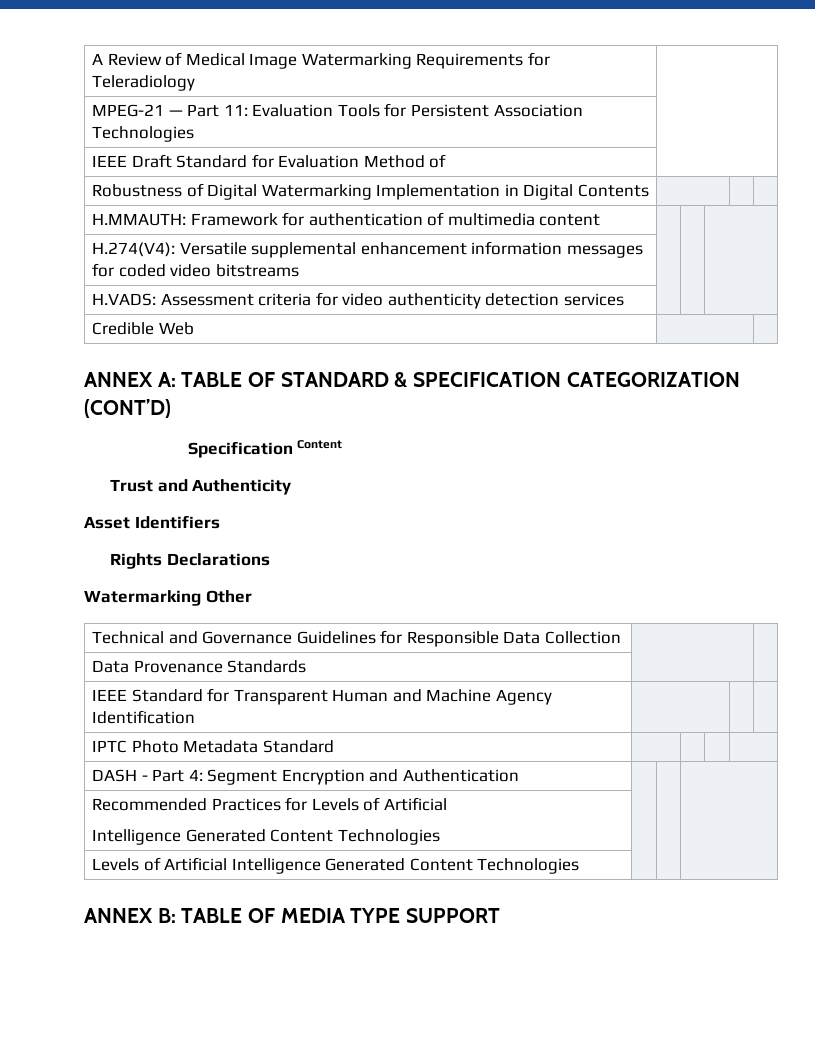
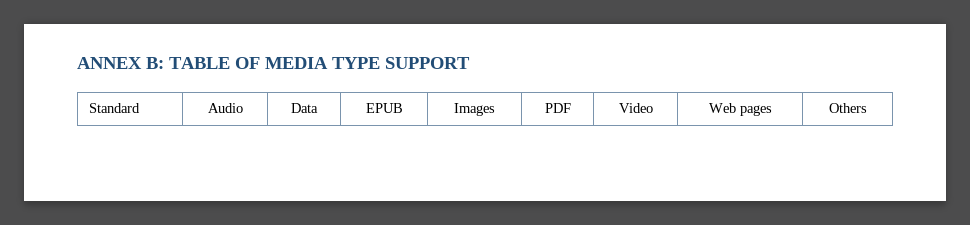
[91,52,551,69] [91,75,195,91] [91,103,583,117] [91,126,194,142] [91,154,447,168] [91,183,650,200] [91,212,601,226] [91,241,643,258] [91,263,299,277] [91,292,625,309] [91,322,194,335] [84,372,740,387] [84,399,171,418] [187,440,343,458] [109,479,292,495] [84,515,220,529] [109,553,270,569] [84,590,252,606] [91,630,622,647] [91,660,307,673] [91,688,553,705] [91,710,195,724] [91,740,334,753] [91,769,520,785] [91,797,447,811] [91,829,440,845] [91,857,580,874] A Review of Medical Image Watermarking Requirements for Teleradiology | // MPEG-21 — Part 11: Evaluation Tools for Persistent Association Technologies | // IEEE Draft Standard for Evaluation Method of | // Robustness of Digital Watermarking Implementation in Digital Contents | | | // H.MMAUTH: Framework for authentication of multimedia content | | | // H.274(V4): Versatile supplemental enhancement information messages for coded video bitstreams | | | // H.VADS: Assessment criteria for video authenticity detection services | | | // Credible Web | | // ANNEX A: TABLE OF STANDARD & SPECIFICATION CATEGORIZATION (CONT’D) // Specification Content // Trust and Authenticity // Asset Identifiers // Rights Declarations // Watermarking Other // Technical and Governance Guidelines for Responsible Data Collection | | // Data Provenance Standards | | // IEEE Standard for Transparent Human and Machine Agency Identification | | | // IPTC Photo Metadata Standard | | | | // DASH - Part 4: Segment Encryption and Authentication | | | // Recommended Practices for Levels of Artificial // Intelligence Generated Content Technologies | | | // Levels of Artificial Intelligence Generated Content Technologies | | | // -> (77, 63) none
(501, 915) none -> [89,103,141,113] [207,103,243,113] [291,103,318,113] [365,103,403,113] [454,103,495,116] [544,103,571,113] [618,103,653,113] [708,103,772,116] [828,103,867,113] // Standard | Audio | Data | EPUB | Images | PDF | Video | Web pages | Others

